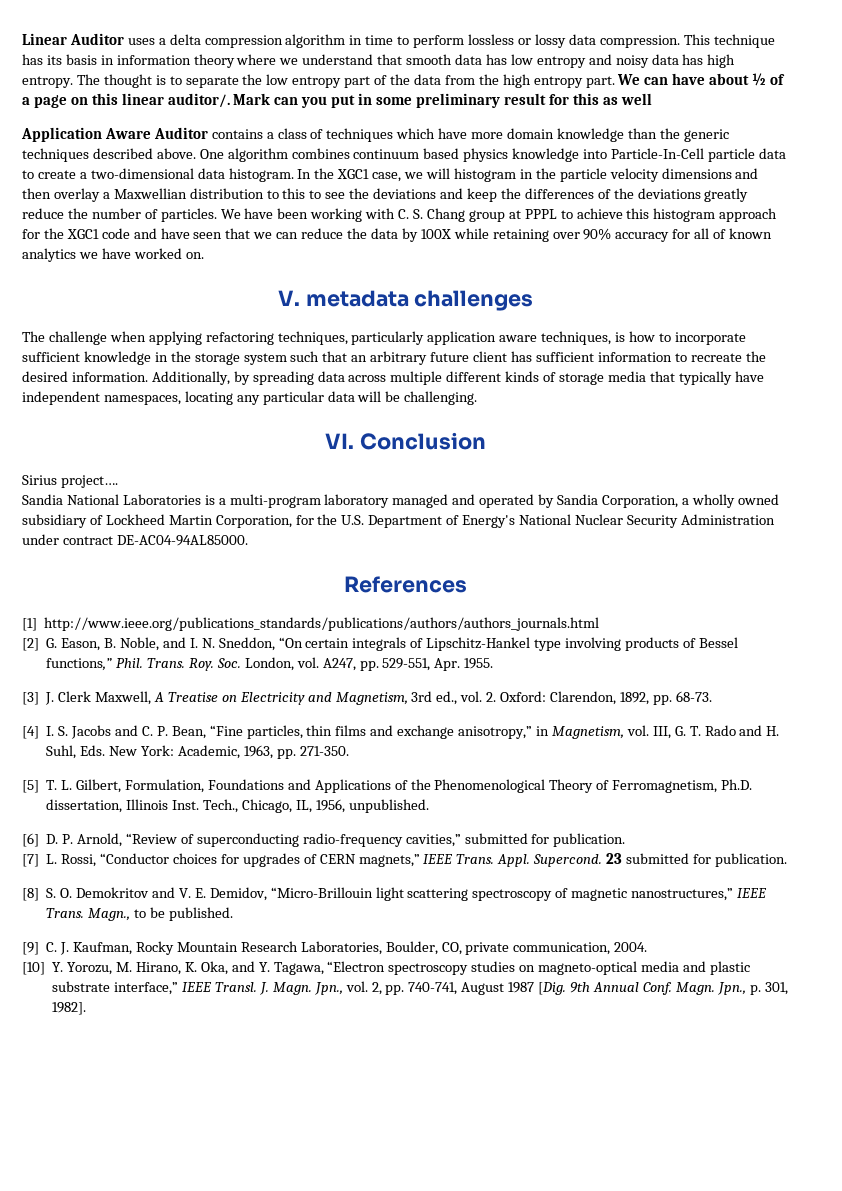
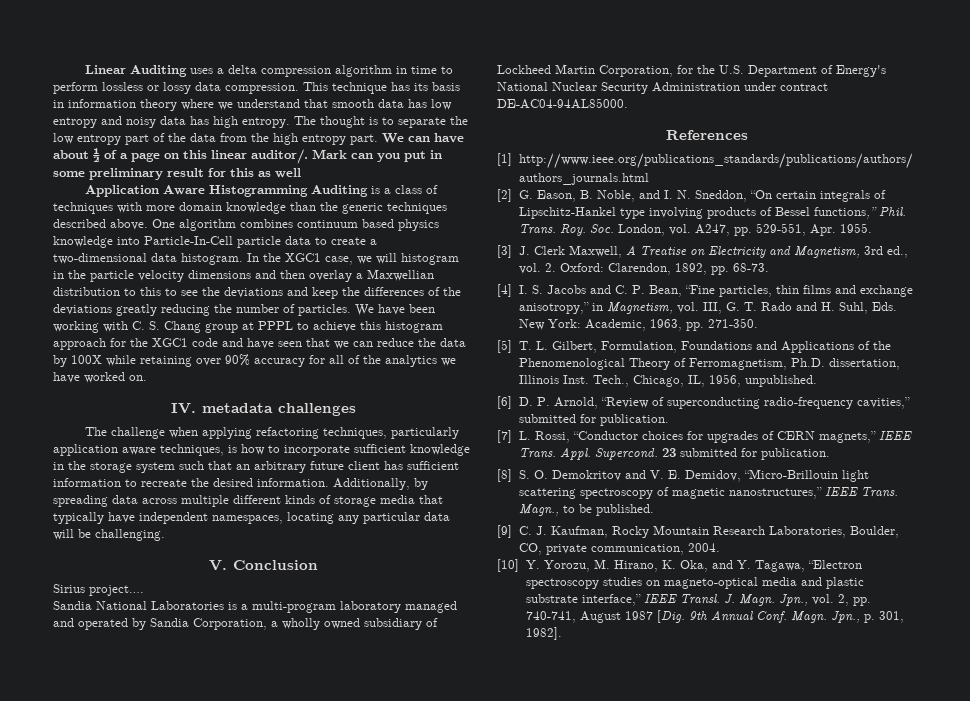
[69,33,124,45] Auditor -> [129,65,187,77] Auditing
[153,127,263,139] Auditor contains -> [208,185,380,197] Histogramming Auditing is
[396,128,468,139] which have -> [117,202,142,213] with
[22,208,64,219] reduce -> [161,304,210,316] reducing
[729,228,773,239] known -> [363,355,381,364] the
[277,290,300,306] V. -> [170,403,196,414] IV.
[325,433,355,449] VI. -> [208,560,227,571] V.

